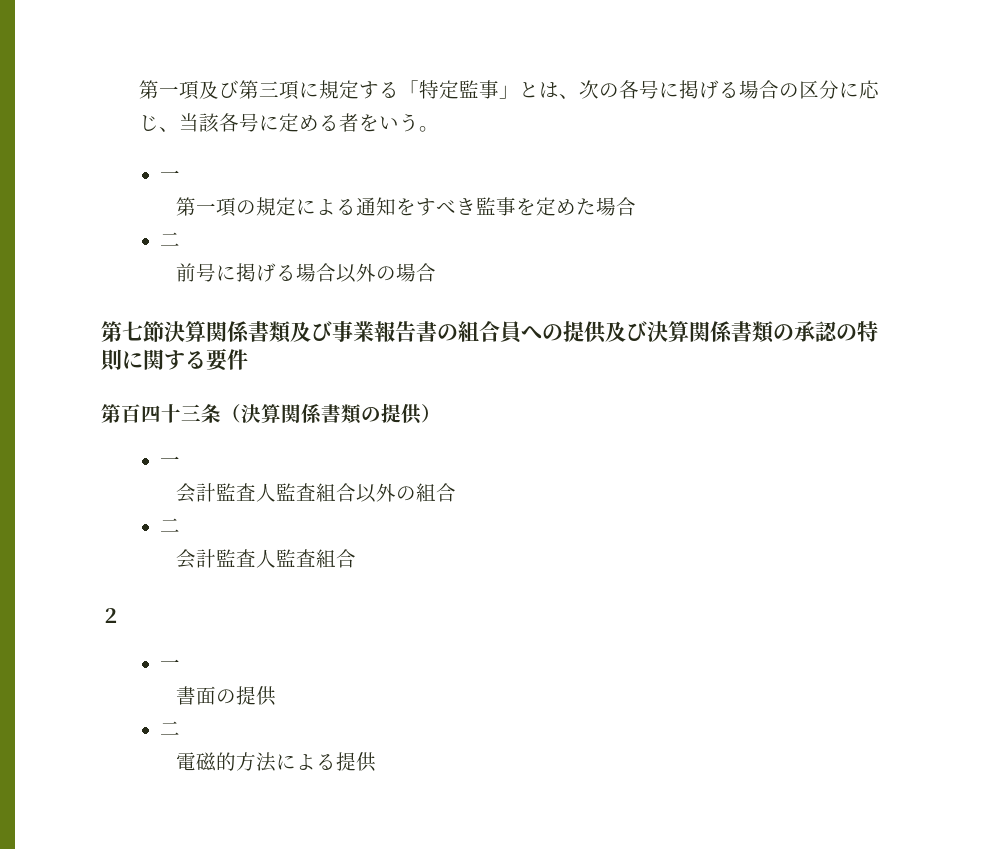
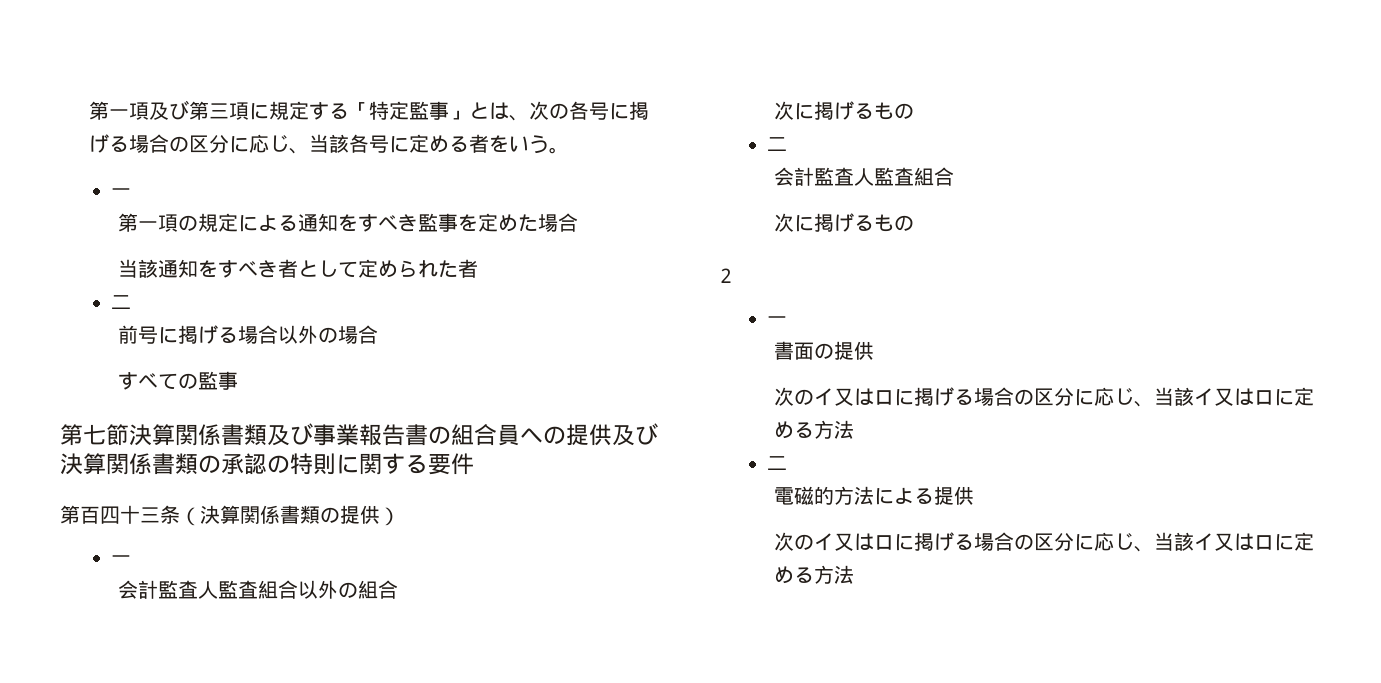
(637, 206) none -> [117,259,478,278] // 当該通知をすべき者として定められた者
(437, 272) none -> [117,371,238,390] // すべての監事
(457, 492) none -> [773,101,914,120] // 次に掲げるもの
(357, 558) none -> [773,213,914,232] // 次に掲げるもの
(277, 696) none -> [773,387,1314,407] [773,420,854,439] // 次のイ又はロに掲げる場合の区分に応じ、当該イ又はロに定める方法
(377, 762) none -> [773,532,1314,552] [773,565,854,584] // 次のイ又はロに掲げる場合の区分に応じ、当該イ又はロに定める方法

